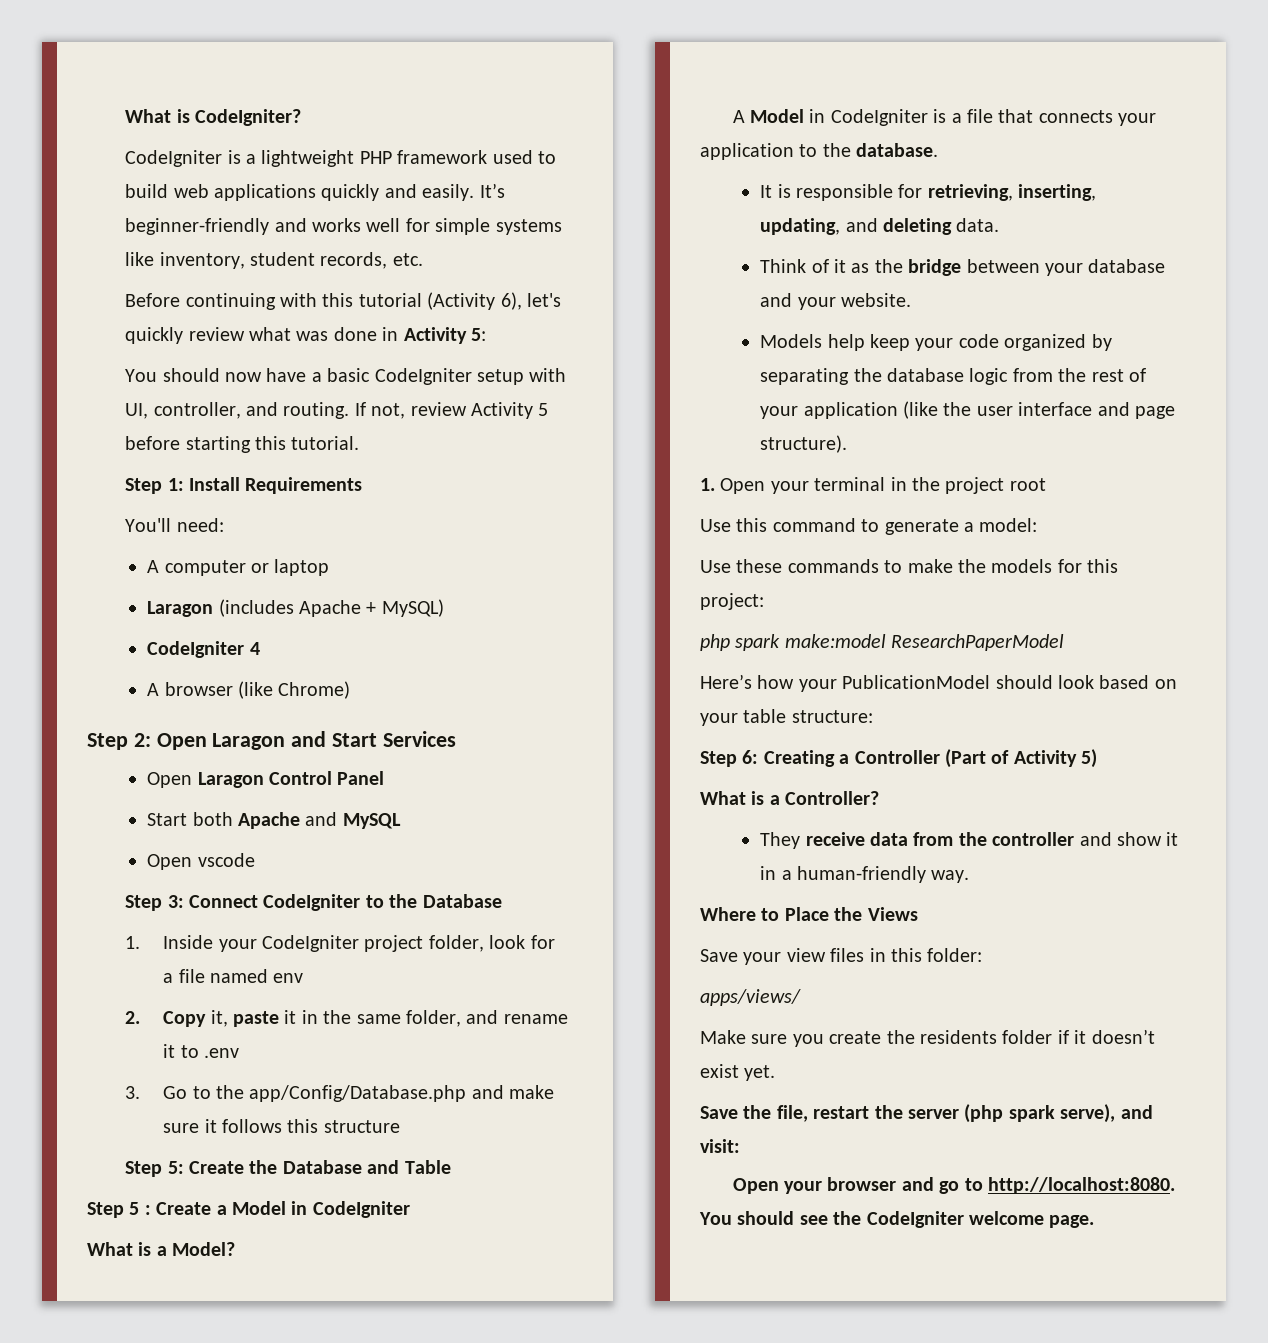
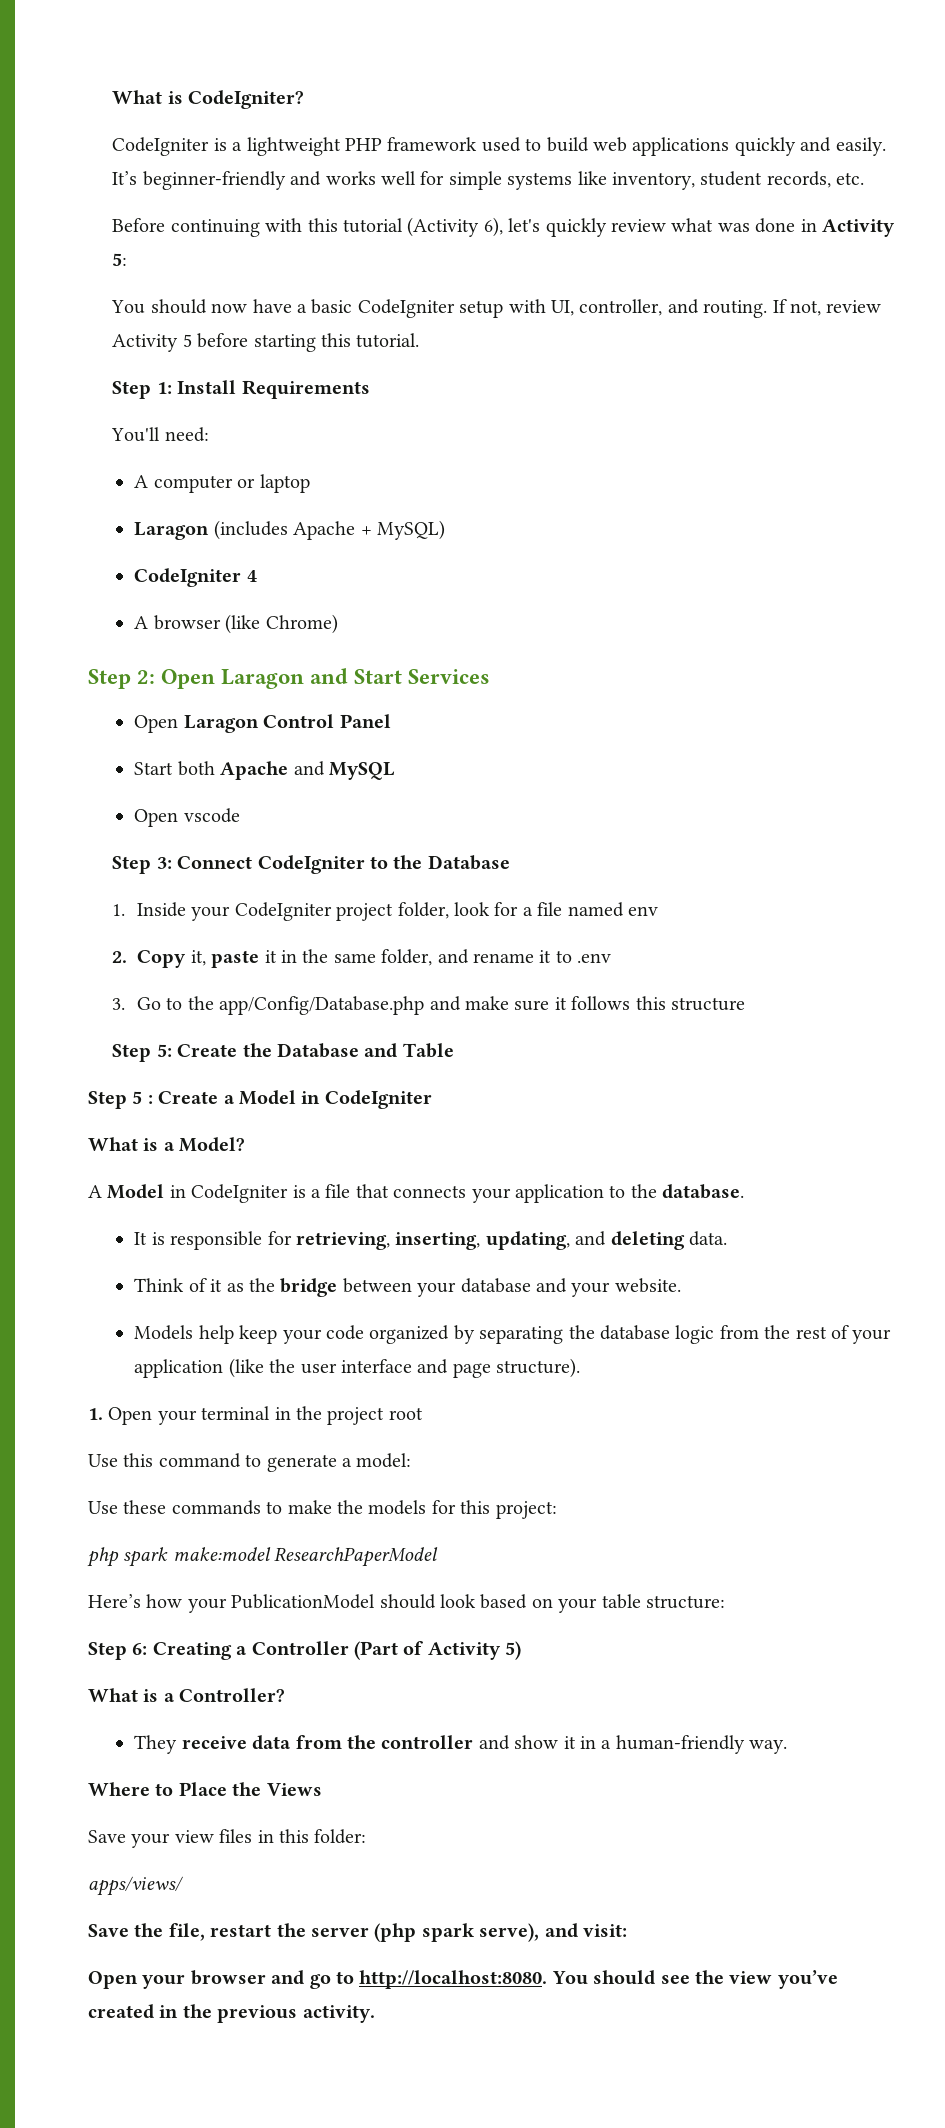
[700,1029,1155,1047] [700,1064,776,1081] // Make sure you create the residents folder if it doesn’t exist yet. -> (184, 1886) none
[866,1211,1095,1228] CodeIgniter welcome page. -> [729,1970,838,1989] [88,2004,375,2023] view you’ve created in the previous activity.

